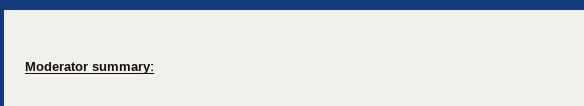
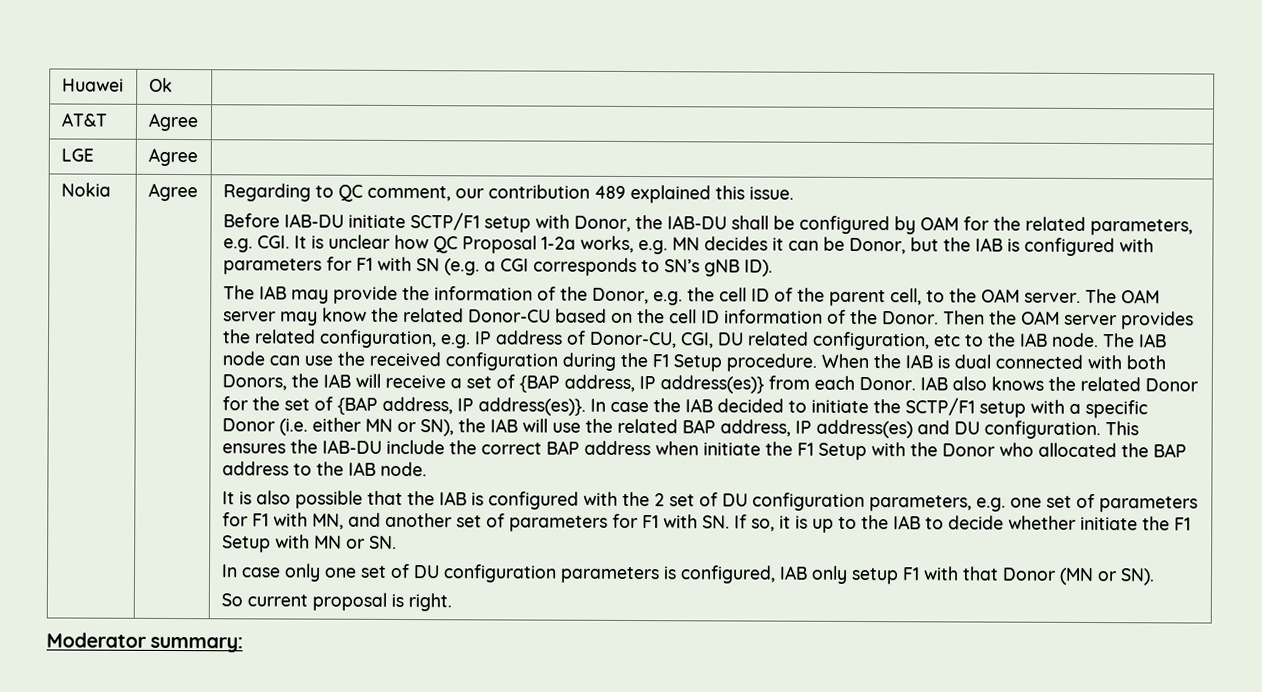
(25, 66) none -> [61,78,124,92] [148,77,173,92] [60,112,108,127] [147,112,199,132] [60,148,94,162] [147,147,198,167] [60,182,111,197] [147,182,198,202] [222,183,794,204] [222,212,1193,236] [222,234,1154,257] [222,256,773,277] [222,285,1160,307] [222,307,1194,330] [222,329,1167,351] [221,351,1166,372] [221,373,1198,394] [221,396,1148,419] [221,417,1139,440] [221,439,1187,461] [221,461,427,477] [221,490,1198,513] [221,512,1191,533] [221,534,397,553] [220,563,1155,586] [220,592,452,612] Huawei | Ok | // AT&T | Agree | // LGE | Agree | // Nokia | Agree | Regarding to QC comment, our contribution 489 explained this issue. // Before IAB-DU initiate SCTP/F1 setup with Donor, the IAB-DU shall be configured by OAM for the related parameters, e.g. CGI. It is unclear how QC Proposal 1-2a works, e.g. MN decides it can be Donor, but the IAB is configured with parameters for F1 with SN (e.g. a CGI corresponds to SN’s gNB ID). // The IAB may provide the information of the Donor, e.g. the cell ID of the parent cell, to the OAM server. The OAM server may know the related Donor-CU based on the cell ID information of the Donor. Then the OAM server provides the related configuration, e.g. IP address of Donor-CU, CGI, DU related configuration, etc to the IAB node. The IAB node can use the received configuration during the F1 Setup procedure. When the IAB is dual connected with both Donors, the IAB will receive a set of {BAP address, IP address(es)} from each Donor. IAB also knows the related Donor for the set of {BAP address, IP address(es)}. In case the IAB decided to initiate the SCTP/F1 setup with a specific Donor (i.e. either MN or SN), the IAB will use the related BAP address, IP address(es) and DU configuration. This ensures the IAB-DU include the correct BAP address when initiate the F1 Setup with the Donor who allocated the BAP address to the IAB node. // It is also possible that the IAB is configured with the 2 set of DU configuration parameters, e.g. one set of parameters for F1 with MN, and another set of parameters for F1 with SN. If so, it is up to the IAB to decide whether initiate the F1 Setup with MN or SN. // In case only one set of DU configuration parameters is configured, IAB only setup F1 with that Donor (MN or SN). // So current proposal is right. //

